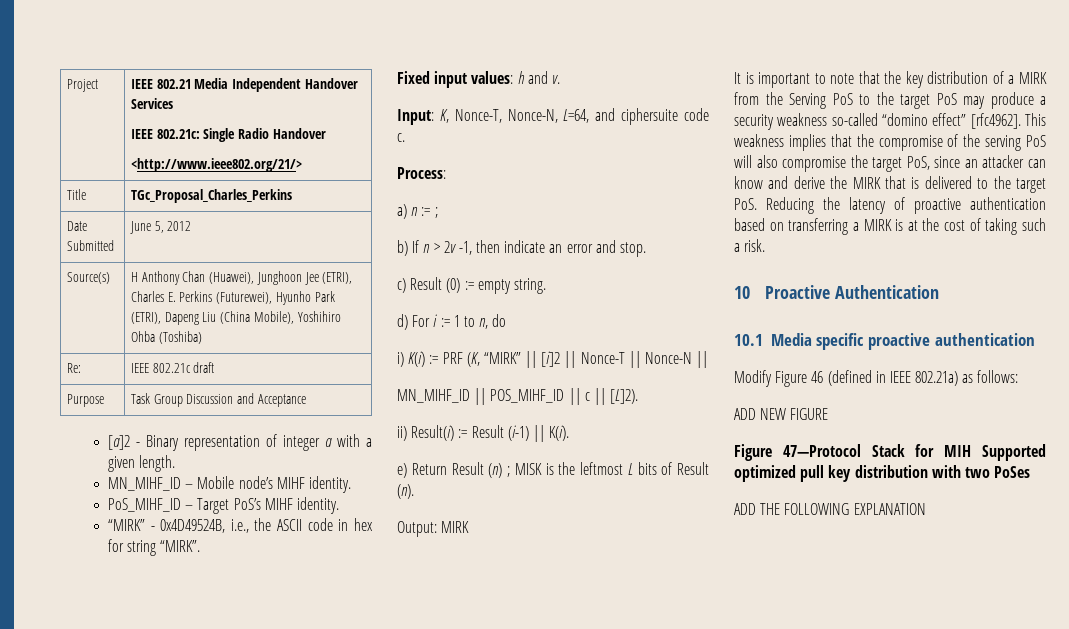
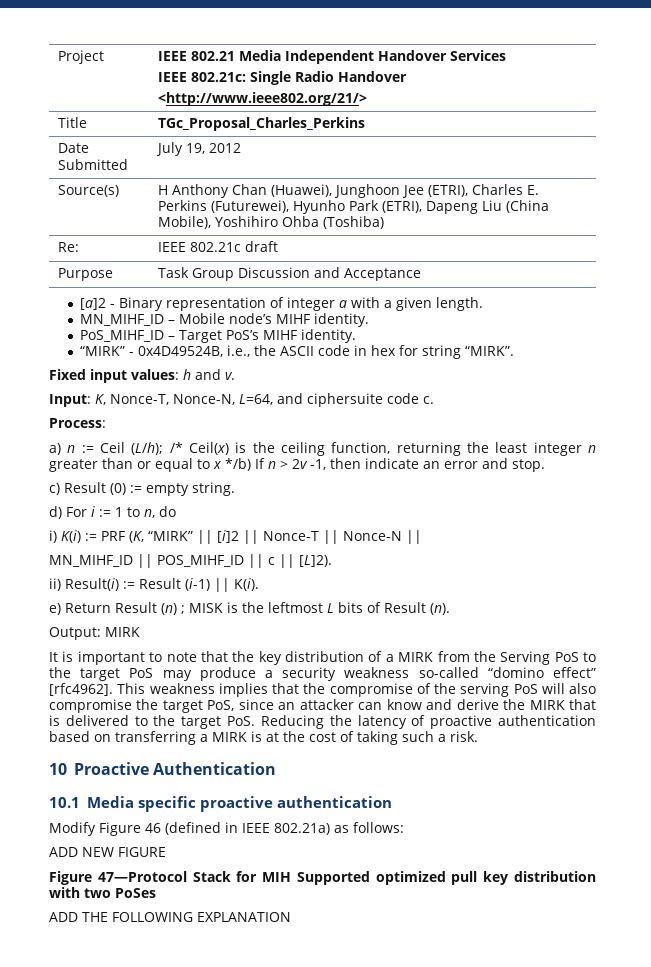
[129,221,164,234] June 5, -> [156,142,206,156] July 19,
[434,207,438,218] [397,240,408,256] ; // b) -> [100,442,596,456] [49,458,251,472] Ceil (L/h); /* Ceil(x) is the ceiling function, returning the least integer n greater than or equal to x */b)

